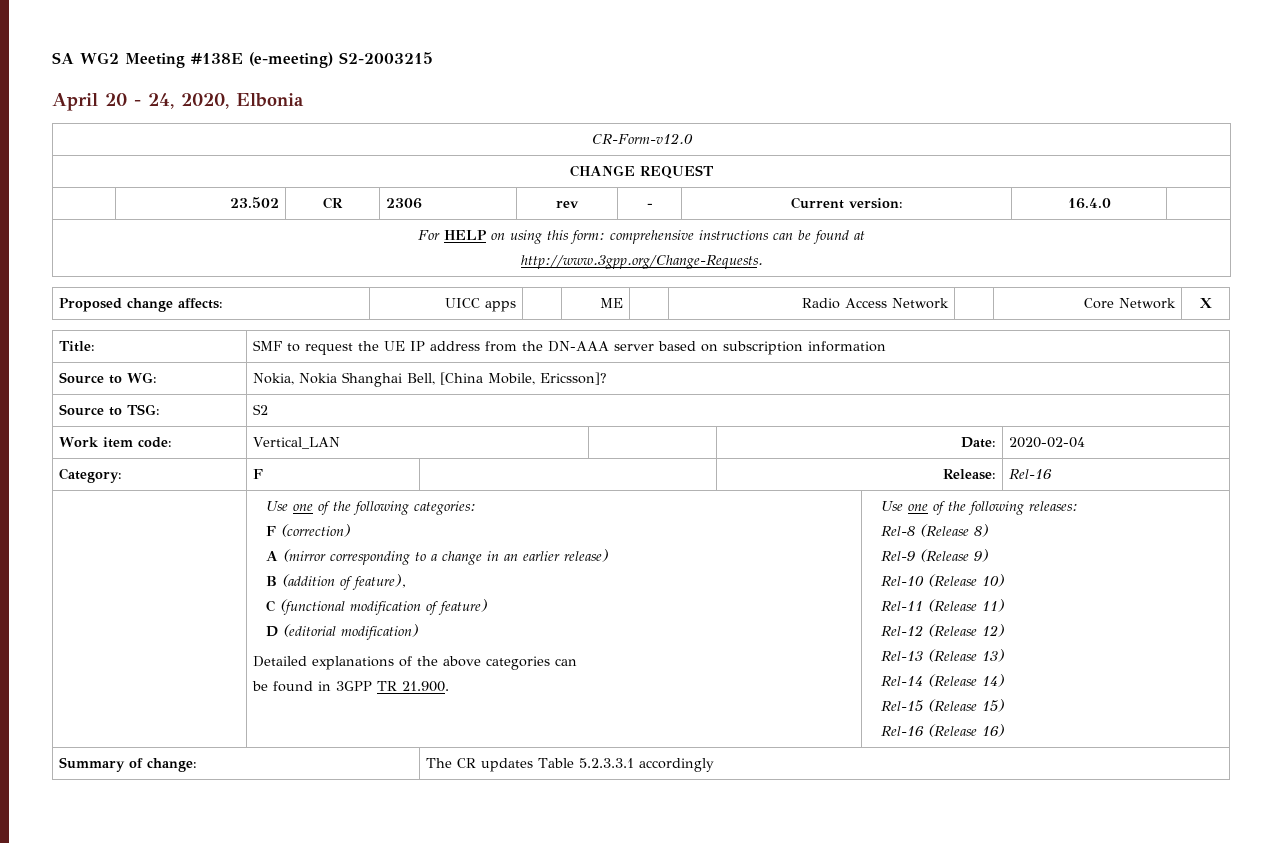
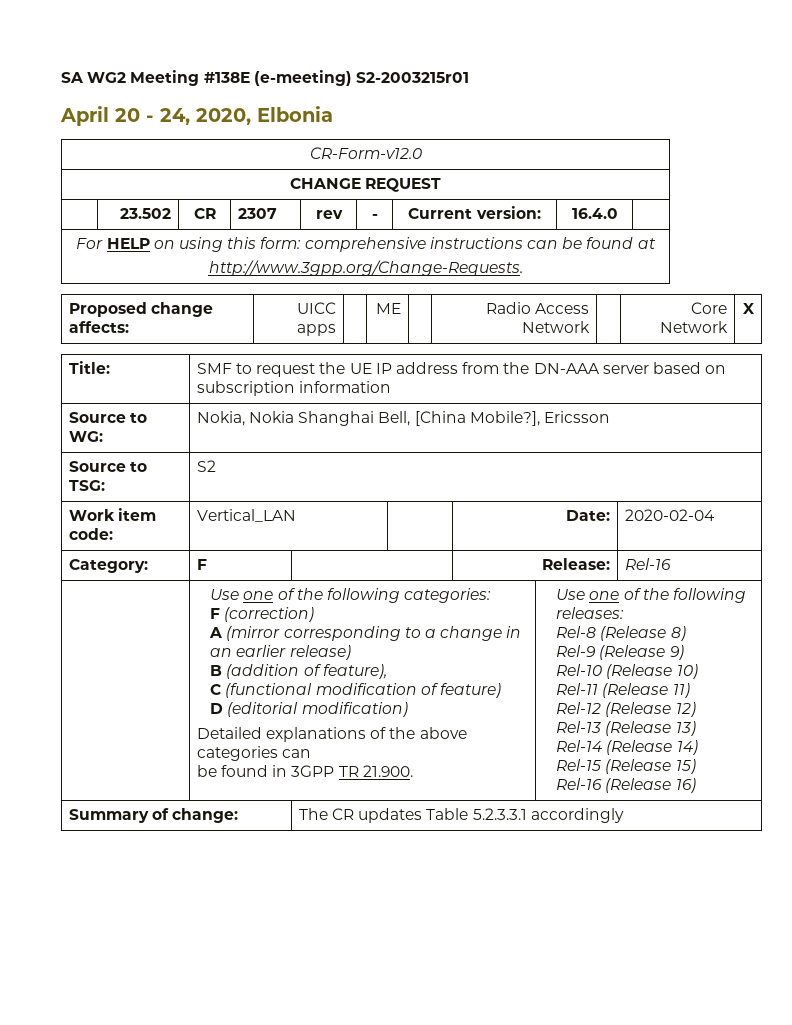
[339,52,433,64] S2-2003215 -> [355,72,469,83] S2-2003215r01
[386,198,423,209] 2306 -> [237,208,277,219] 2307
[488,372,608,385] Mobile, Ericsson]? -> [469,411,610,426] Mobile?], Ericsson

